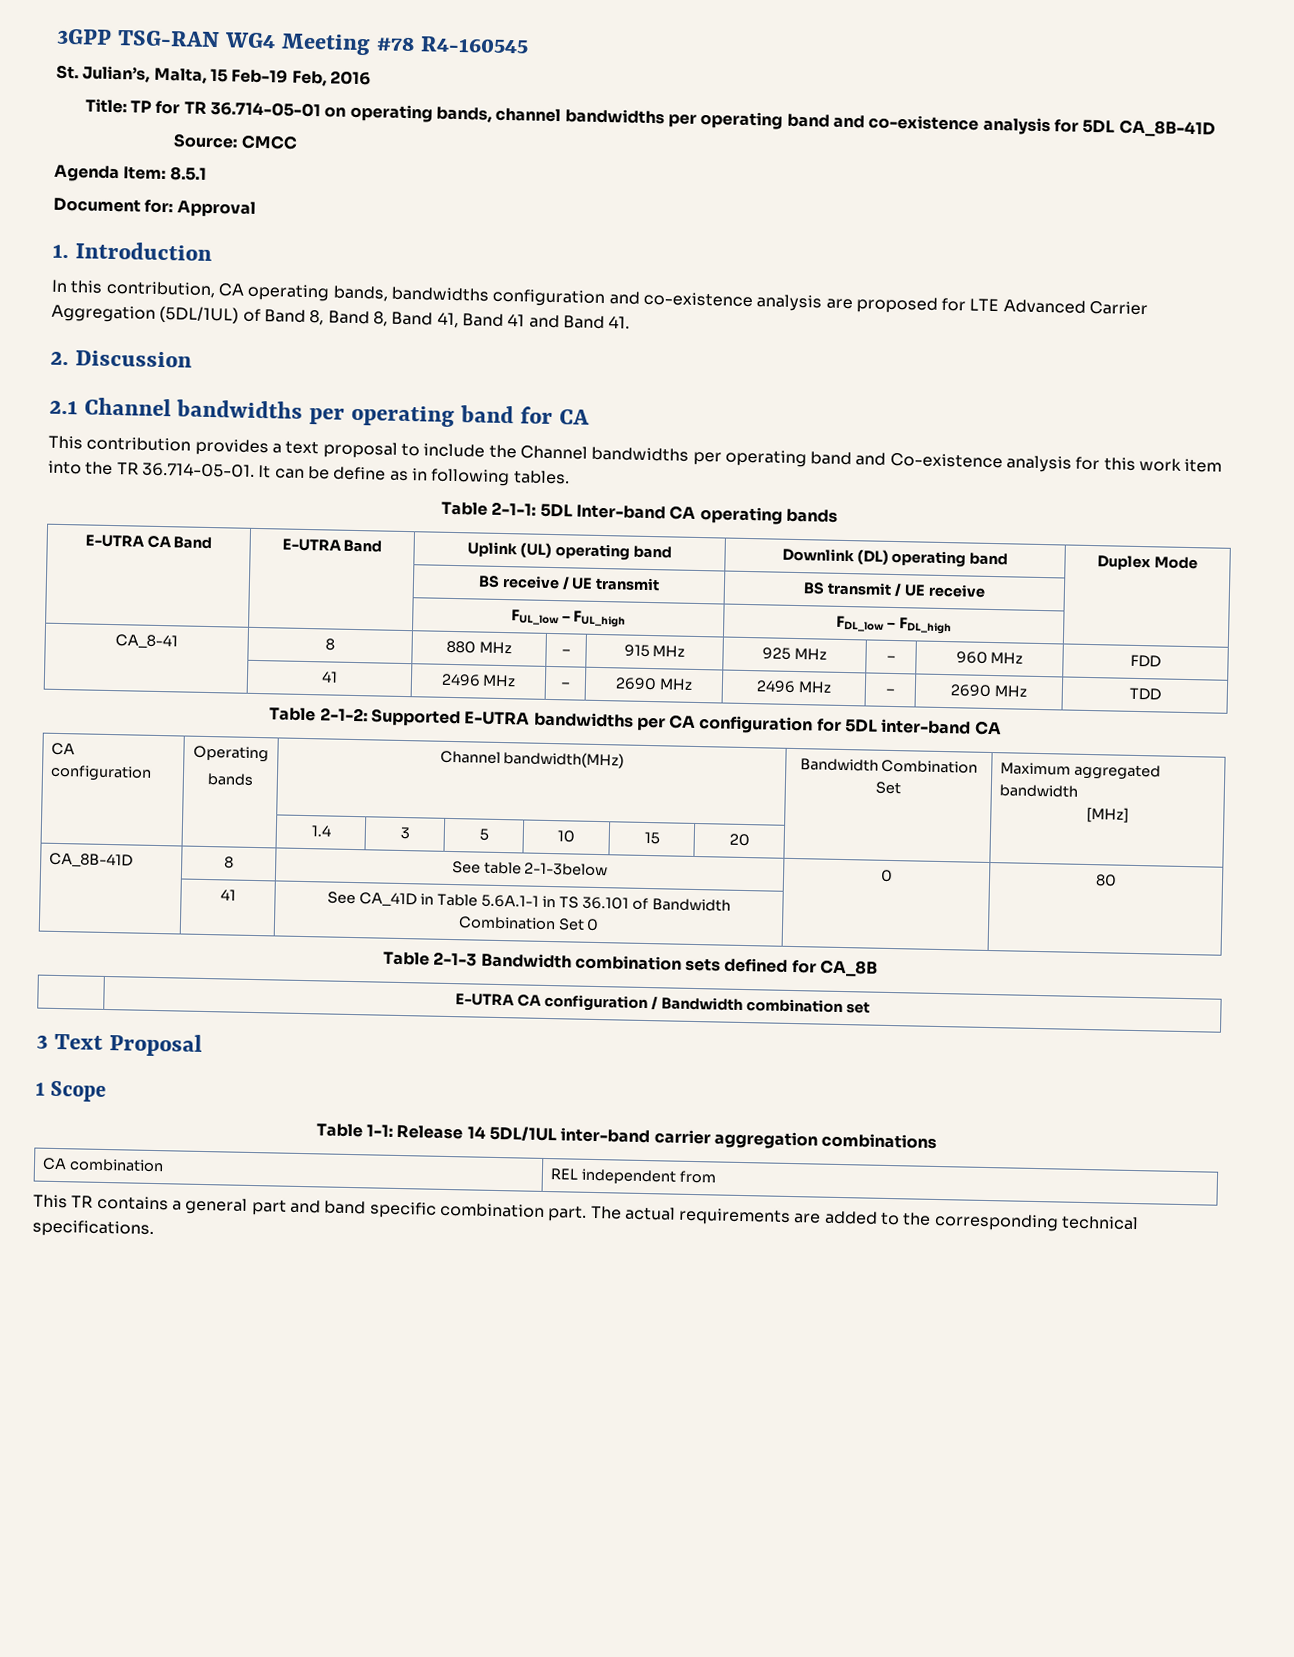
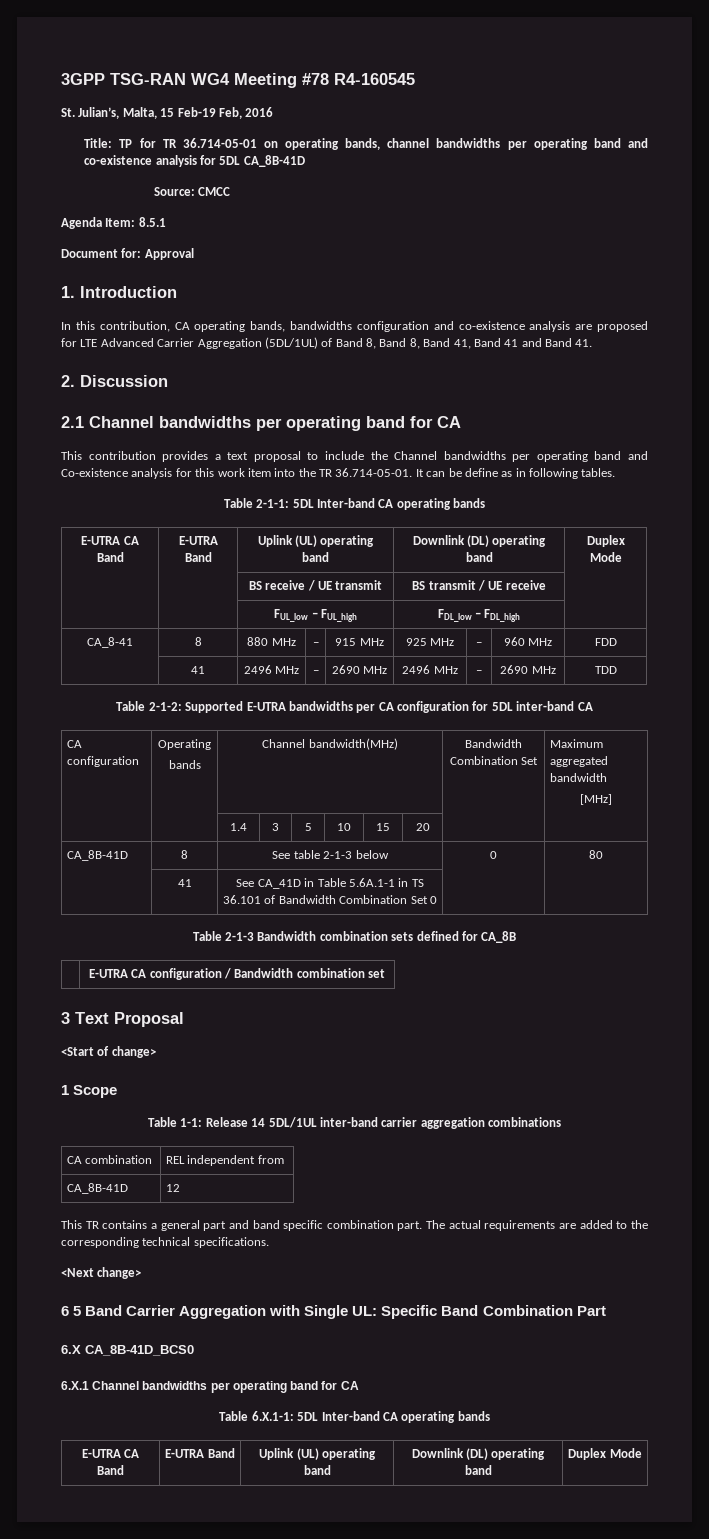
[524,862,609,877] 2-1-3below -> [323,850,389,859] 2-1-3 below
(203, 1045) none -> [61,1046,156,1058] // <Start of change>
(717, 1177) none -> [67,1183,129,1194] [166,1184,181,1192] // CA_8B-41D | 12
(154, 1229) none -> [61,1267,142,1279] [61,1305,606,1319] [61,1345,194,1356] [61,1381,359,1393] [219,1411,490,1423] [81,1449,140,1458] [97,1465,124,1475] [165,1448,235,1458] [259,1448,376,1460] [303,1465,331,1475] [411,1448,546,1460] [464,1465,492,1475] [568,1448,642,1460] // <Next change> // 6 5 Band Carrier Aggregation with Single UL: Specific Band Combination Part // 6.X CA_8B-41D_BCS0 // 6.X.1 Channel bandwidths per operating band for CA // Table 6.X.1-1: 5DL Inter-band CA operating bands // E-UTRA CA Band | E-UTRA Band | Uplink (UL) operating band | Downlink (DL) operating band | Duplex Mode

